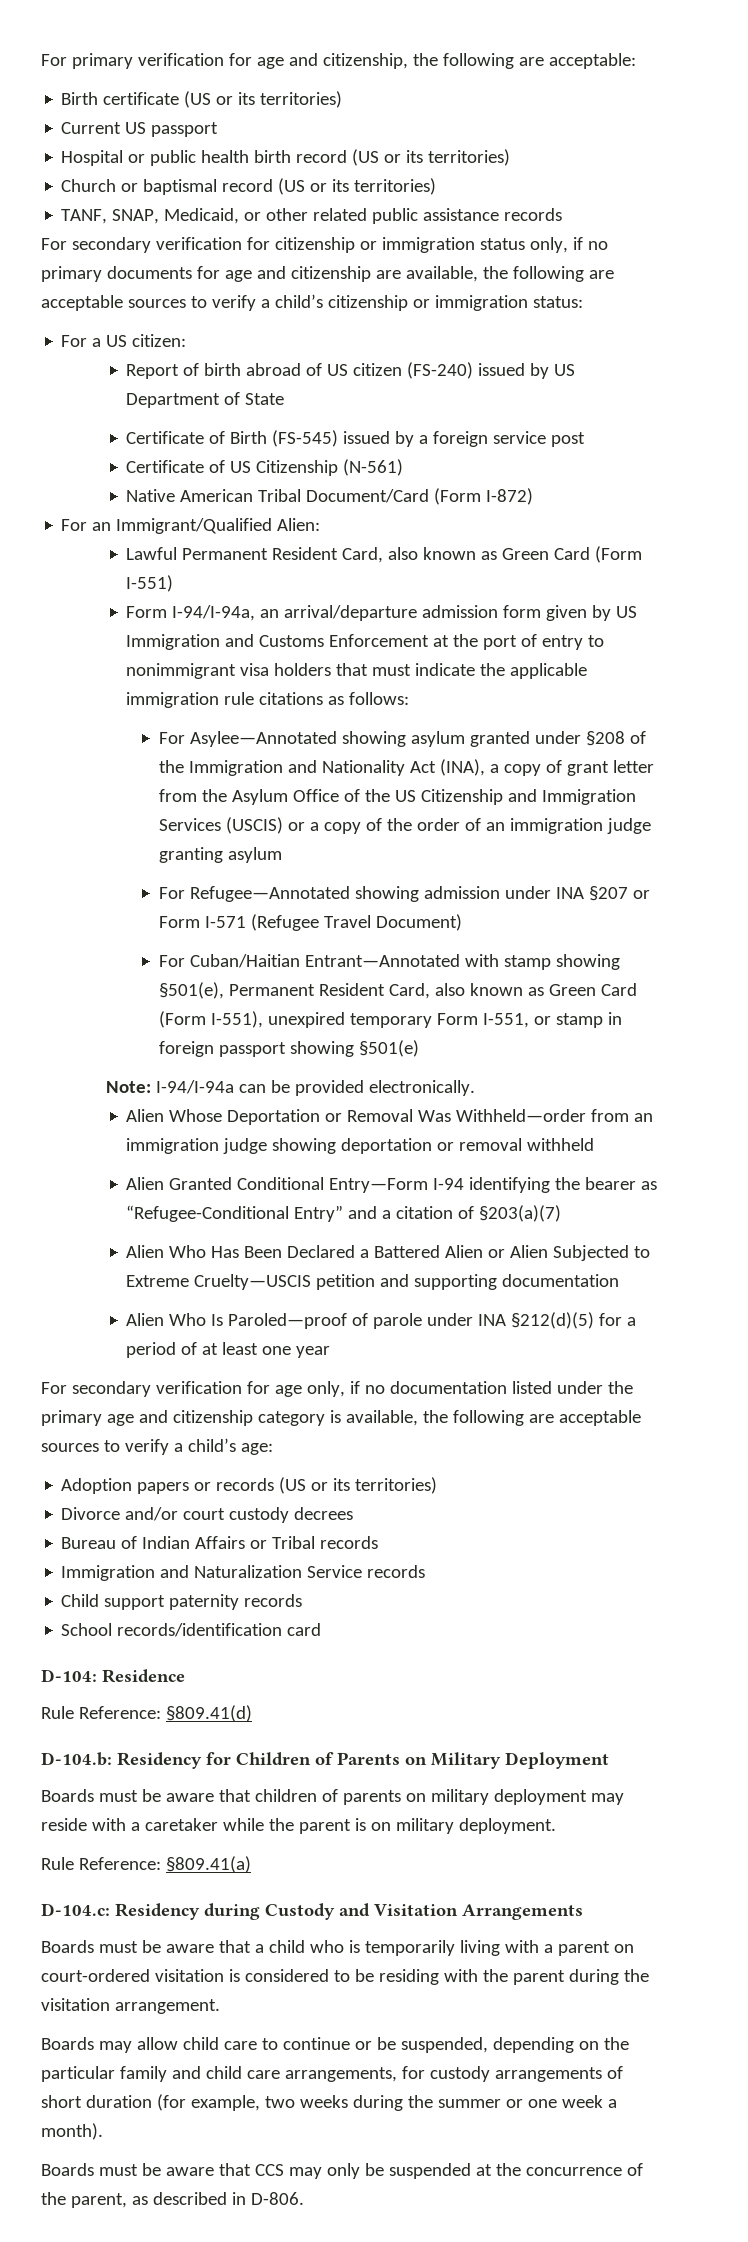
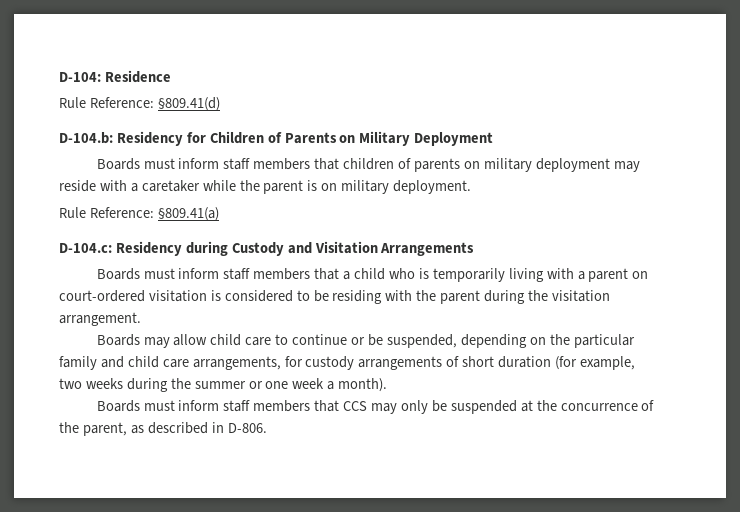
[41,53,636,69] [61,91,343,108] [61,122,219,137] [61,149,511,166] [61,178,437,195] [61,208,563,224] [41,237,608,253] [41,266,614,282] [41,294,583,311] [61,334,187,347] [126,362,576,379] [126,392,285,408] [126,430,586,447] [126,459,404,476] [126,488,534,505] [61,518,321,534] [126,546,643,563] [126,575,174,592] [126,605,638,621] [126,634,605,650] [126,663,588,679] [126,692,410,708] [158,731,646,747] [158,759,654,776] [158,789,636,805] [158,817,651,834] [158,847,282,863] [158,886,650,902] [158,914,462,931] [158,954,620,970] [158,982,637,999] [158,1011,622,1028] [158,1040,419,1057] [105,1080,475,1096] [126,1109,654,1125] [126,1138,595,1154] [126,1177,658,1193] [126,1205,562,1222] [126,1245,651,1261] [126,1274,620,1290] [126,1312,637,1329] [126,1342,331,1358] [41,1381,633,1397] [41,1410,641,1426] [41,1438,273,1455] [61,1477,438,1494] [61,1507,354,1523] [61,1536,379,1549] [61,1565,426,1581] [61,1594,303,1610] [61,1623,322,1637] For primary verification for age and citizenship, the following are acceptable: // Birth certificate (US or its territories) // Current US passport // Hospital or public health birth record (US or its territories) // Church or baptismal record (US or its territories) // TANF, SNAP, Medicaid, or other related public assistance records // For secondary verification for citizenship or immigration status only, if no primary documents for age and citizenship are available, the following are acceptable sources to verify a child’s citizenship or immigration status: // For a US citizen: // Report of birth abroad of US citizen (FS-240) issued by US Department of State // Certificate of Birth (FS-545) issued by a foreign service post // Certificate of US Citizenship (N-561) // Native American Tribal Document/Card (Form I-872) // For an Immigrant/Qualified Alien: // Lawful Permanent Resident Card, also known as Green Card (Form I-551) // Form I-94/I-94a, an arrival/departure admission form given by US Immigration and Customs Enforcement at the port of entry to nonimmigrant visa holders that must indicate the applicable immigration rule citations as follows: // For Asylee—Annotated showing asylum granted under §208 of the Immigration and Nationality Act (INA), a copy of grant letter from the Asylum Office of the US Citizenship and Immigration Services (USCIS) or a copy of the order of an immigration judge granting asylum // For Refugee—Annotated showing admission under INA §207 or Form I-571 (Refugee Travel Document) // For Cuban/Haitian Entrant—Annotated with stamp showing §501(e), Permanent Resident Card, also known as Green Card (Form I-551), unexpired temporary Form I-551, or stamp in foreign passport showing §501(e) // Note: I-94/I-94a can be provided electronically. // Alien Whose Deportation or Removal Was Withheld—order from an immigration judge showing deportation or removal withheld // Alien Granted Conditional Entry—Form I-94 identifying the bearer as “Refugee-Conditional Entry” and a citation of §203(a)(7) // Alien Who Has Been Declared a Battered Alien or Alien Subjected to Extreme Cruelty—USCIS petition and supporting documentation // Alien Who Is Paroled—proof of parole under INA §212(d)(5) for a period of at least one year // For secondary verification for age only, if no documentation listed under the primary age and citizenship category is available, the following are acceptable sources to verify a child’s age: // Adoption papers or records (US or its territories) // Divorce and/or court custody decrees // Bureau of Indian Affairs or Tribal records // Immigration and Naturalization Service records // Child support paternity records // School records/identification card // -> (59, 77) none
[141,1789,214,1802] be aware -> [178,158,311,170] inform staff members
[141,1940,214,1953] be aware -> [178,268,311,280] inform staff members
[141,2163,214,2176] be aware -> [178,400,311,412] inform staff members

